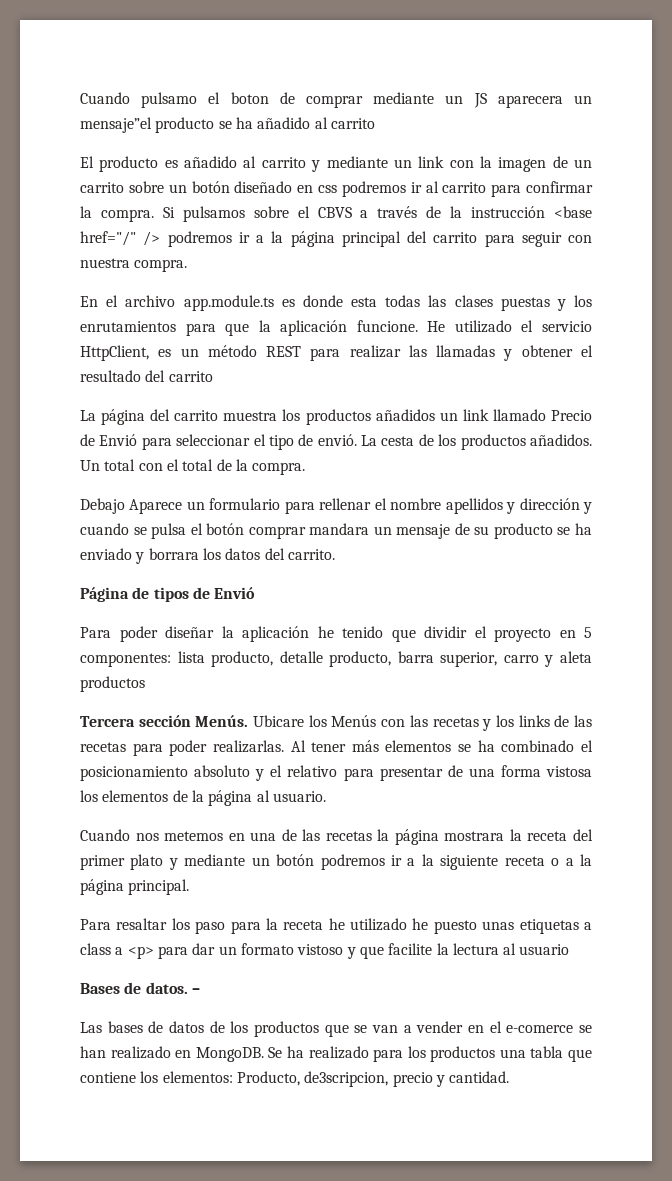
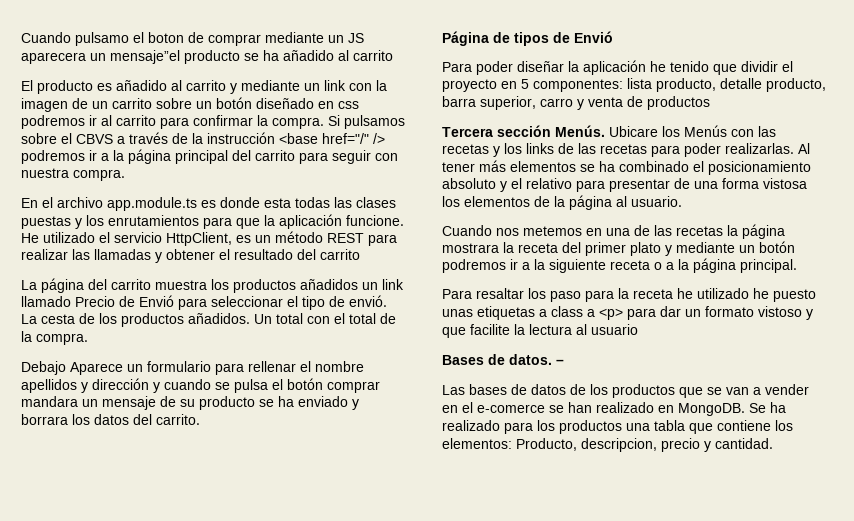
[559,651,592,663] aleta -> [588,96,643,107] venta de
[304,1071,389,1087] de3scripcion, -> [581,438,657,452] descripcion,

